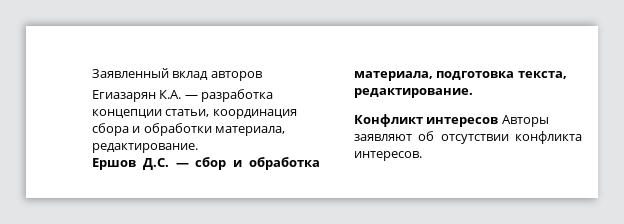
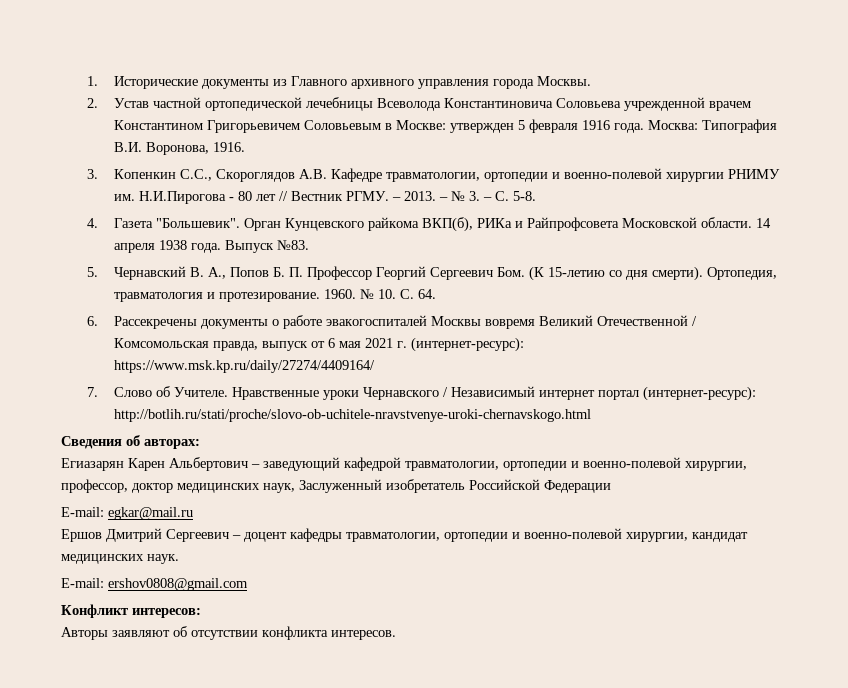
[92,68,262,81] [92,89,274,102] [92,109,297,119] [92,123,286,136] [92,143,198,153] [92,157,320,170] [354,71,567,81] [354,88,473,98] Заявленный вклад авторов // Егиазарян К.А. — разработка концепции статьи, координация сбора и обработки материала, редактирование. // Ершов Д.С. — сбор и обработка материала, подготовка текста, редактирование. -> [87,76,591,89] [87,97,751,111] [113,119,777,133] [113,142,245,155] [87,168,780,182] [113,191,536,204] [87,217,771,232] [113,240,309,253] [87,266,777,281] [113,289,436,302] [87,315,697,329] [113,337,524,352] [113,360,375,373] [87,386,756,401] [113,409,591,422] [61,435,200,449] [61,457,747,471] [61,479,611,493] [61,507,193,520] [61,528,748,542] [61,554,179,564] [61,578,248,591] 1. Исторические документы из Главного архивного управления города Москвы. // 2. Устав частной ортопедической лечебницы Всеволода Константиновича Соловьева учрежденной врачем Константином Григорьевичем Соловьевым в Москве: утвержден 5 февраля 1916 года. Москва: Типография В.И. Воронова, 1916. // 3. Копенкин С.С., Скороглядов А.В. Кафедре травматологии, ортопедии и военно-полевой хирургии РНИМУ им. Н.И.Пирогова - 80 лет // Вестник РГМУ. – 2013. – № 3. – С. 5-8. // 4. Газета "Большевик". Орган Кунцевского райкома ВКП(б), РИКа и Райпрофсовета Московской области. 14 апреля 1938 года. Выпуск №83. // 5. Чернавский В. А., Попов Б. П. Профессор Георгий Сергеевич Бом. (К 15-летию со дня смерти). Ортопедия, травматология и протезирование. 1960. № 10. С. 64. // 6. Рассекречены документы о работе эвакогоспиталей Москвы вовремя Великий Отечественной / Комсомольская правда, выпуск от 6 мая 2021 г. (интернет-ресурс): https://www.msk.kp.ru/daily/27274/4409164/ // 7. Слово об Учителе. Нравственные уроки Чернавского / Независимый интернет портал (интернет-ресурс): http://botlih.ru/stati/proche/slovo-ob-uchitele-nravstvenye-uroki-chernavskogo.html // Сведения об авторах: // Егиазарян Карен Альбертович – заведующий кафедрой травматологии, ортопедии и военно-полевой хирургии, профессор, доктор медицинских наук, Заслуженный изобретатель Российской Федерации // E-mail: egkar@mail.ru // Ершов Дмитрий Сергеевич – доцент кафедры травматологии, ортопедии и военно-полевой хирургии, кандидат медицинских наук. // E-mail: ershov0808@gmail.com
[426,117,499,127] интересов -> [132,608,201,618] интересов: //

